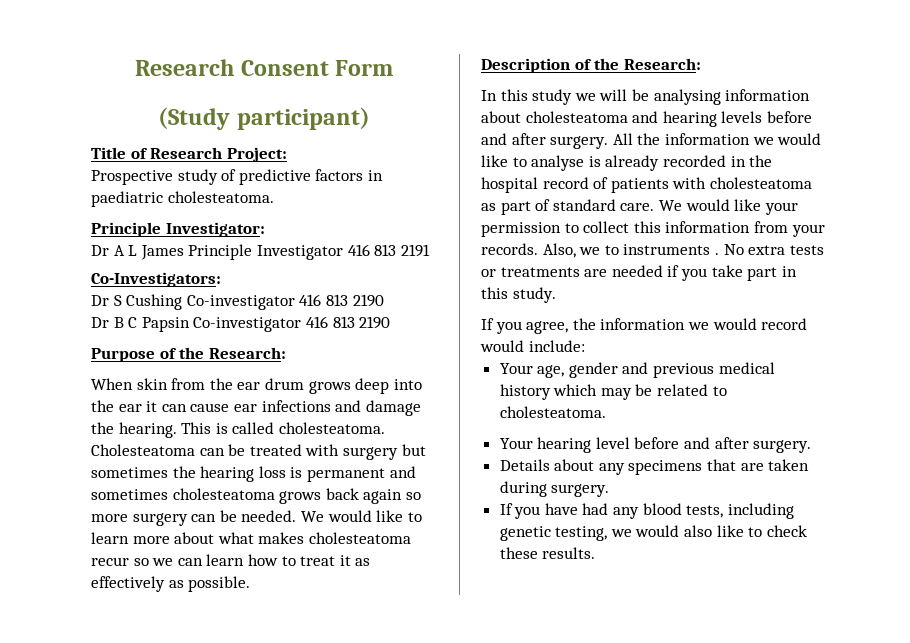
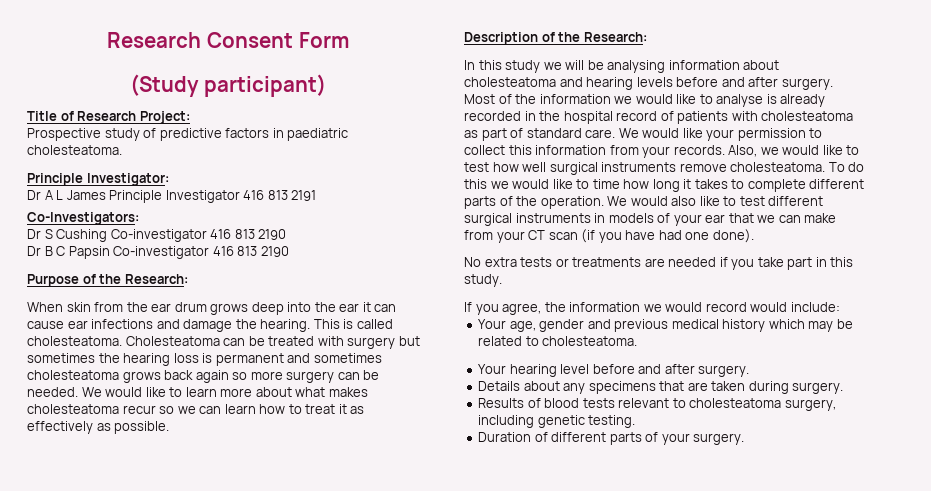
[612,133,633,145] All -> [464,94,512,104] Most of
[604,244,719,255] to instruments . -> [782,145,860,155] [464,162,865,175] [464,179,865,192] [464,196,824,209] [464,213,837,226] [464,229,754,243] would like to test how well surgical instruments remove cholesteatoma. To do this we would like to time how long it takes to complete different parts of the operation. We would also like to test different surgical instruments in models of your ear that we can make from your CT scan (if you have had one done). //
[499,503,794,519] [499,525,807,541] [499,547,596,559] If you have had any blood tests, including genetic testing, we would also like to check these results. -> [478,398,836,411] [478,415,636,428] [478,432,745,445] Results of blood tests relevant to cholesteatoma surgery, including genetic testing. // Duration of different parts of your surgery.

